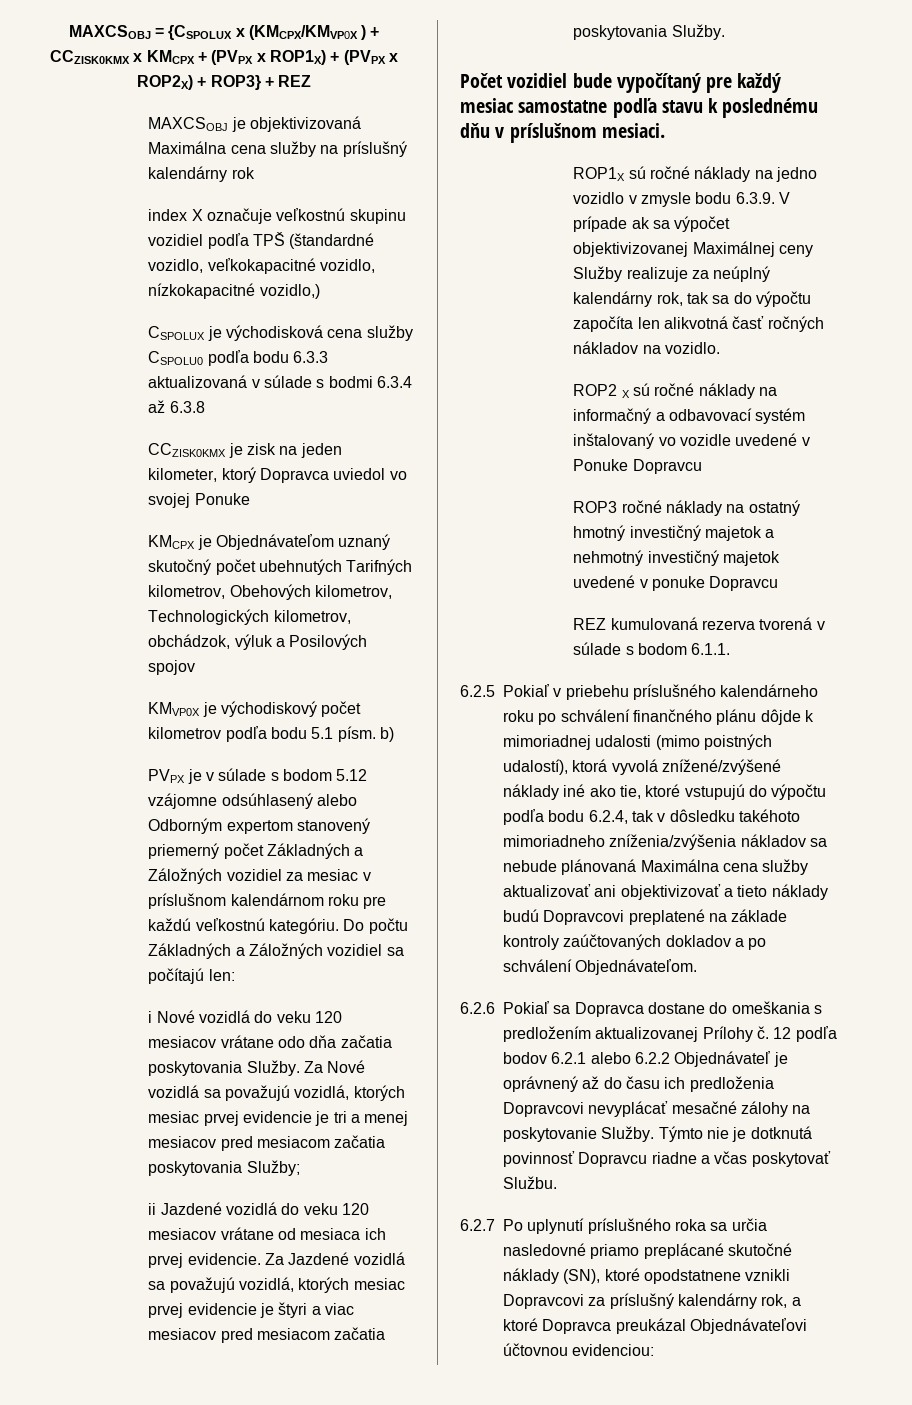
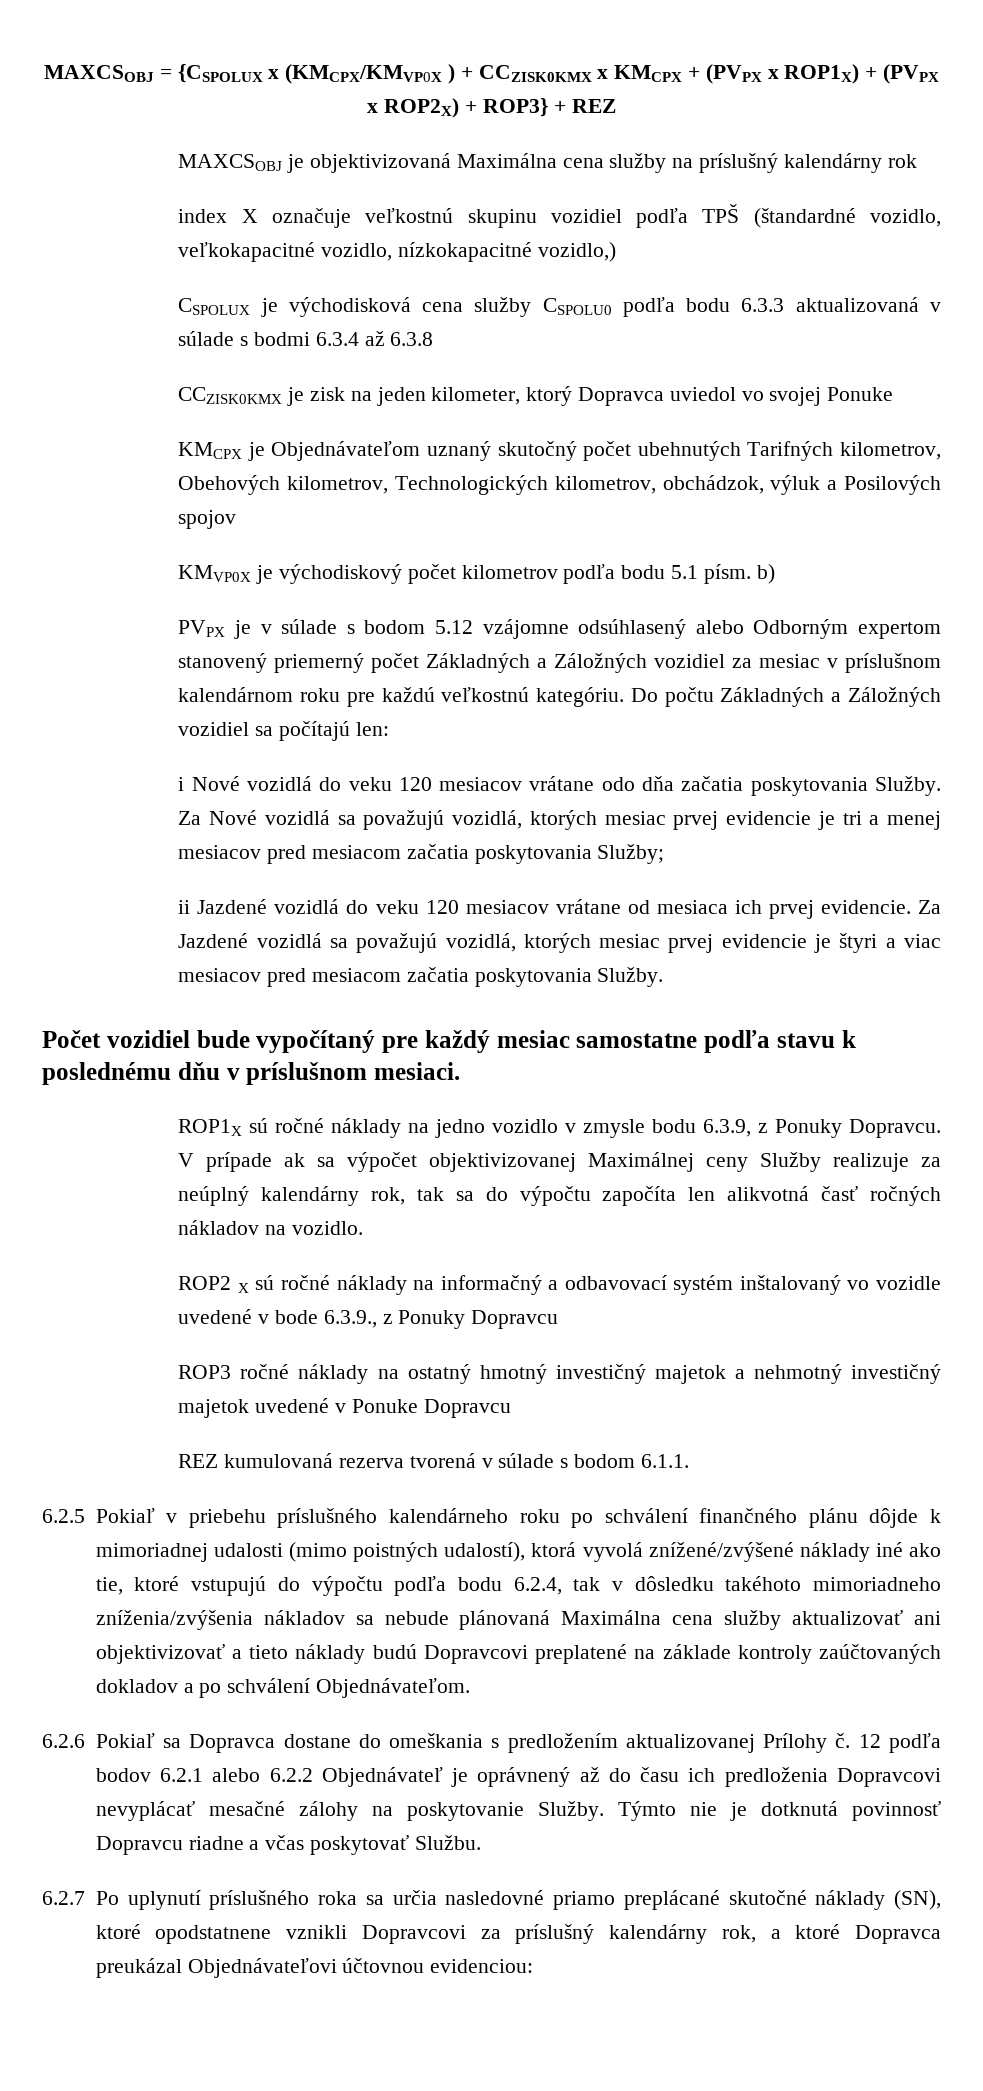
[735,192,775,204] 6.3.9. -> [703,1119,941,1138] 6.3.9, z Ponuky Dopravcu.
[573,459,629,471] Ponuke -> [274,1310,466,1329] bode 6.3.9., z Ponuky
[652,576,706,591] ponuke -> [351,1399,418,1413] Ponuke

